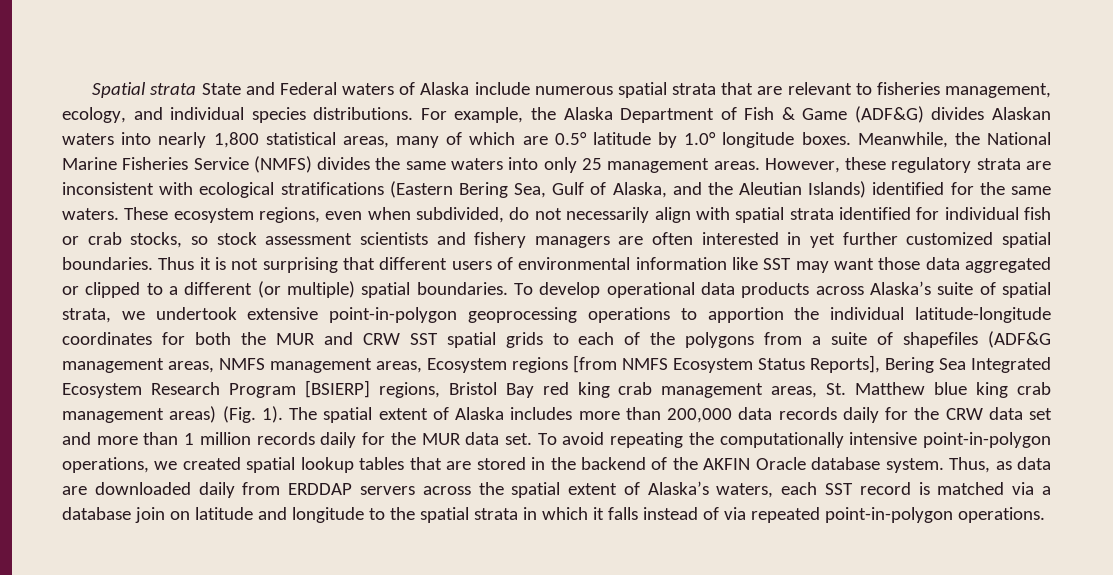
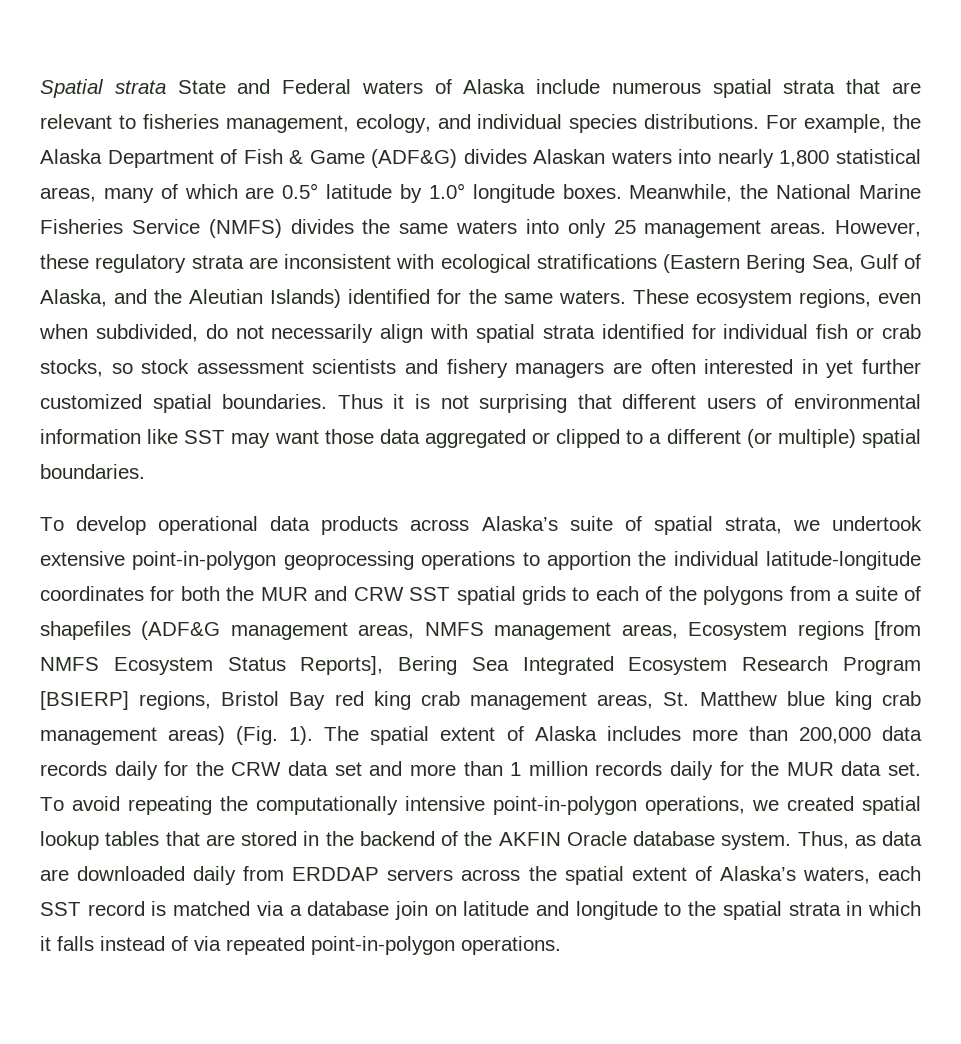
(508, 288) none -> (145, 471) //

